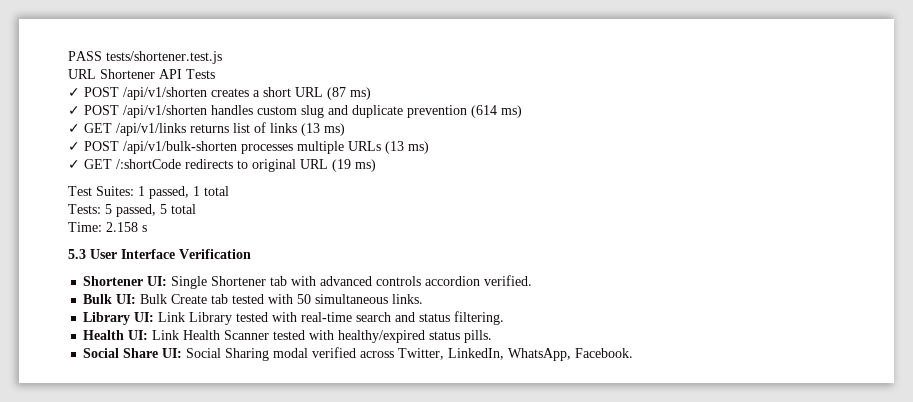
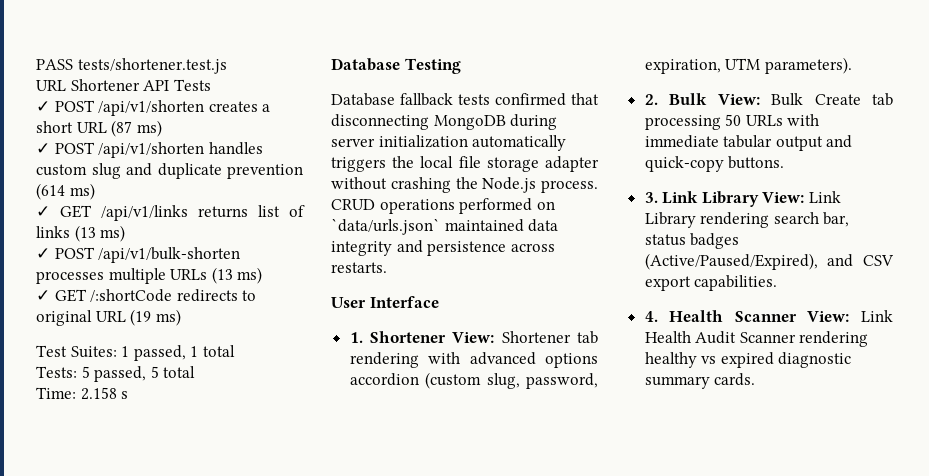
[68,249,251,259] [83,276,208,289] 5.3 User Interface Verification // Shortener UI: Single -> [331,58,461,74] [331,93,599,106] [331,114,558,130] [331,135,567,151] [331,156,599,172] [331,177,598,193] [331,198,555,214] [331,218,559,235] [331,240,555,256] [331,262,387,273] [331,296,439,308] [349,331,495,343] Database Testing // Database fallback tests confirmed that disconnecting MongoDB during server initialization automatically triggers the local file storage adapter without crashing the Node.js process. CRUD operations performed on `data/urls.json` maintained data integrity and persistence across restarts. // User Interface // 1. Shortener View:
(288, 281) none -> [349,352,419,368] rendering
[376,275,533,286] [83,294,424,304] [83,311,505,325] [83,330,493,343] [83,347,634,361] controls accordion verified. // Bulk UI: Bulk Create tab tested with 50 simultaneous links. // Library UI: Link Library tested with real-time search and status filtering. // Health UI: Link Health Scanner tested with healthy/expired status pills. // Social Share UI: Social Sharing modal verified across Twitter, LinkedIn, WhatsApp, Facebook. -> [545,353,598,368] [349,372,598,389] [644,57,852,74] [644,93,893,106] [644,114,820,130] [644,135,853,151] [644,156,785,172] [644,191,842,207] [644,212,850,228] [644,233,740,249] [644,253,894,270] [644,275,778,291] [644,310,893,322] [644,331,869,347] [644,352,852,368] [644,373,756,389] options accordion (custom slug, password, expiration, UTM parameters). // 2. Bulk View: Bulk Create tab processing 50 URLs with immediate tabular output and quick-copy buttons. // 3. Link Library View: Link Library rendering search bar, status badges (Active/Paused/Expired), and CSV export capabilities. // 4. Health Scanner View: Link Health Audit Scanner rendering healthy vs expired diagnostic summary cards.

